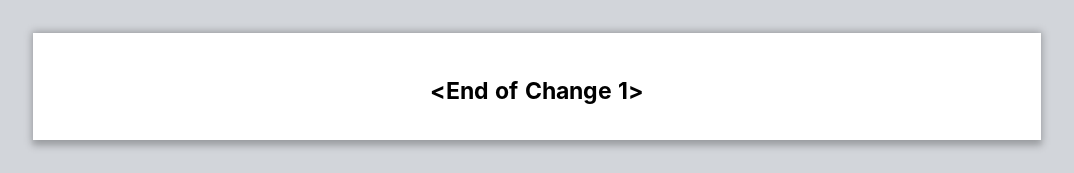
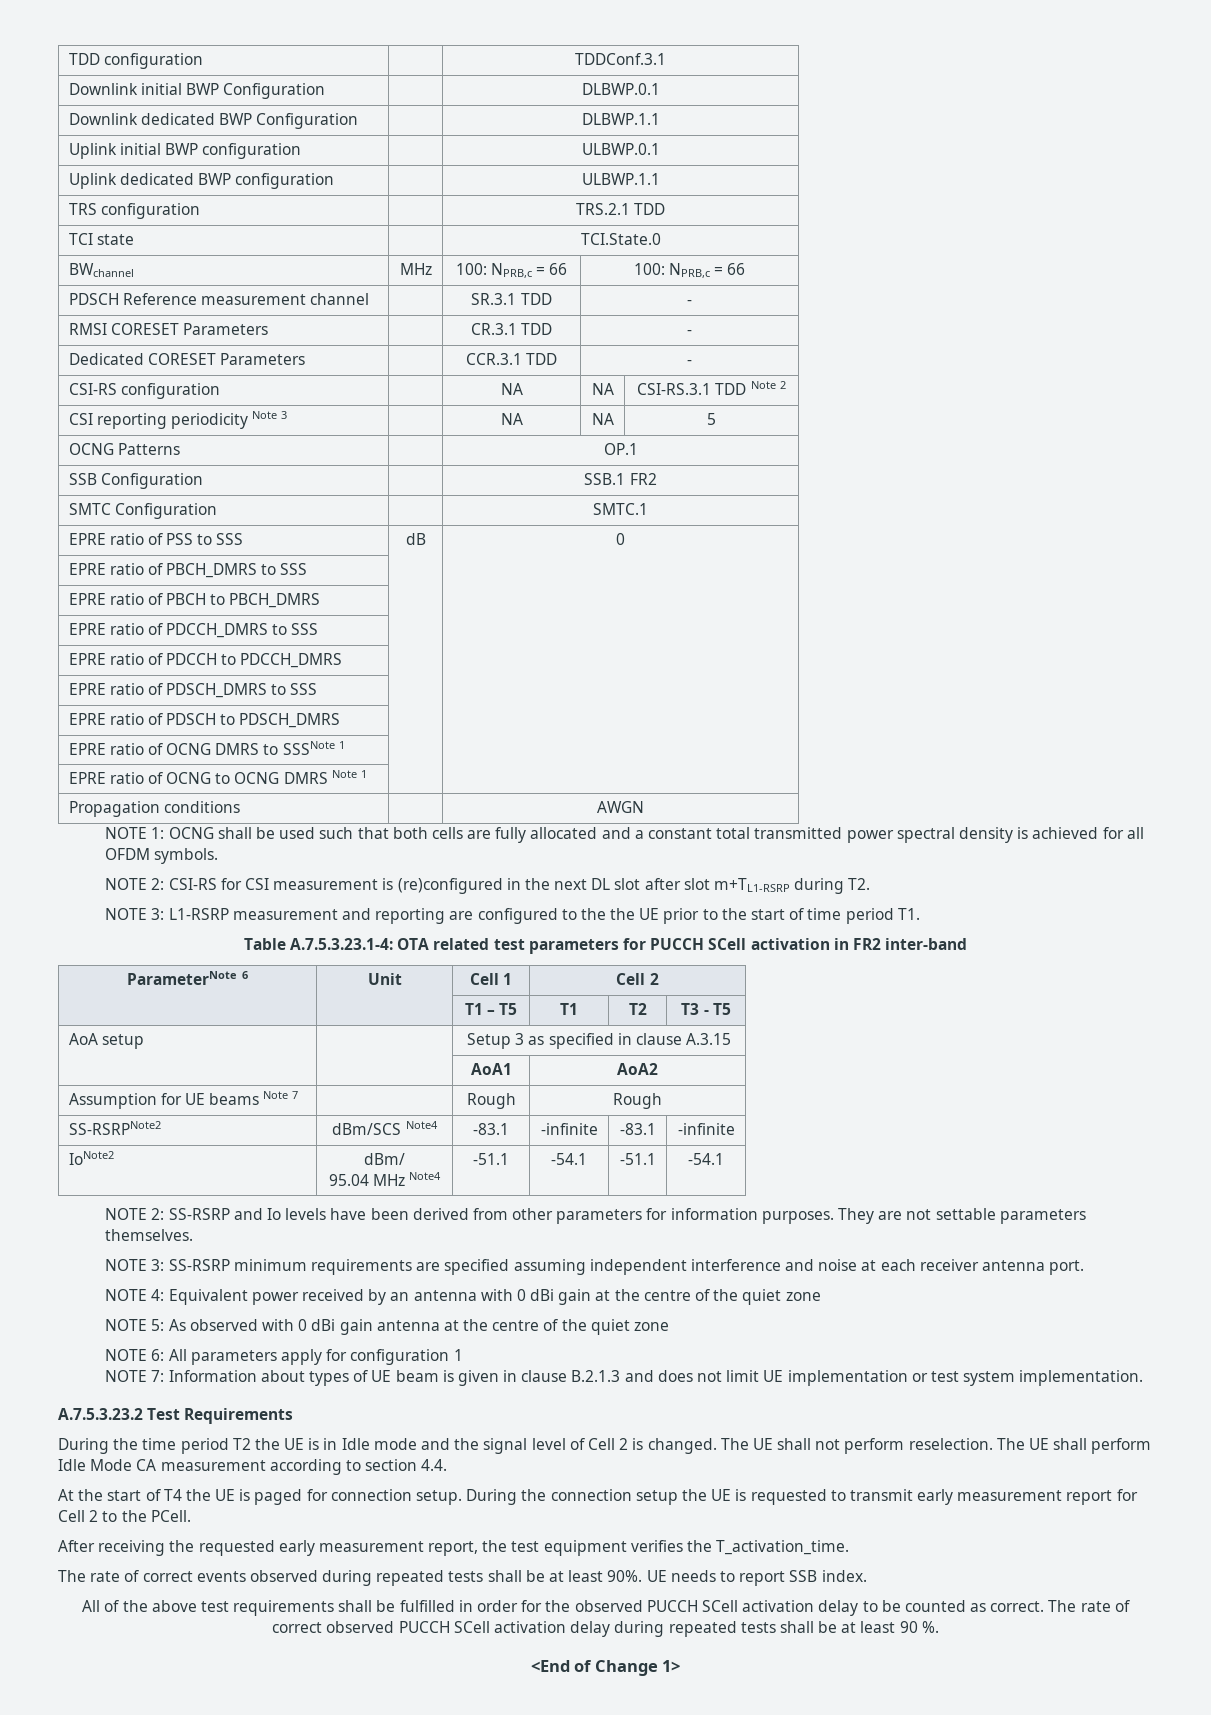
(430, 90) none -> [68,53,203,69] [575,53,666,65] [68,83,326,99] [581,83,660,95] [68,113,359,129] [581,113,660,125] [68,143,302,159] [581,143,660,155] [68,173,335,189] [581,173,660,185] [68,203,200,219] [575,203,666,215] [68,233,134,245] [580,233,661,245] [68,263,134,277] [399,263,432,275] [455,263,568,278] [633,263,746,278] [68,293,370,305] [471,293,552,305] [687,300,692,305] [68,323,268,335] [470,323,553,335] [687,330,692,335] [68,353,305,365] [465,353,558,365] [687,360,692,365] [68,383,220,399] [500,383,523,395] [591,383,614,395] [637,381,786,395] [68,411,288,429] [500,413,523,425] [591,413,614,425] [707,413,716,425] [68,443,180,455] [603,443,638,455] [68,473,203,489] [584,473,657,485] [68,503,217,519] [593,503,648,515] [68,533,244,545] [405,533,426,545] [616,533,625,545] [68,563,308,578] [68,593,321,608] [68,623,319,638] [68,653,343,668] [68,683,318,698] [68,713,341,728] [68,741,345,755] [68,770,368,784] [68,801,240,817] [597,801,644,813] [105,827,1144,843] [105,848,219,864] [105,878,871,894] [105,908,920,924] [243,938,968,954] [127,971,248,985] [367,973,402,985] [469,973,513,985] [616,973,659,985] [464,1003,518,1015] [560,1003,578,1015] [628,1003,647,1015] [681,1003,731,1015] [68,1033,144,1049] [466,1033,732,1049] [470,1063,512,1075] [617,1063,658,1075] [68,1091,299,1109] [466,1093,516,1109] [613,1093,662,1109] [68,1121,161,1135] [332,1121,438,1135] [473,1123,509,1135] [540,1123,598,1135] [619,1123,656,1135] [677,1123,735,1135] [68,1151,114,1165] [364,1153,405,1165] [328,1172,442,1186] [473,1153,509,1165] [551,1153,587,1165] [619,1153,656,1165] [688,1153,724,1165] [105,1208,1086,1224] [105,1229,194,1241] [105,1259,1085,1275] [105,1289,821,1305] [105,1319,670,1335] [105,1349,463,1365] [105,1370,1144,1386] [58,1408,294,1424] [58,1438,1152,1454] [58,1459,448,1475] [58,1489,1138,1505] [58,1510,191,1522] [58,1540,850,1556] [58,1570,867,1586] [82,1600,1130,1616] [272,1621,939,1637] TDD configuration | | TDDConf.3.1 // Downlink initial BWP Configuration | | DLBWP.0.1 // Downlink dedicated BWP Configuration | | DLBWP.1.1 // Uplink initial BWP configuration | | ULBWP.0.1 // Uplink dedicated BWP configuration | | ULBWP.1.1 // TRS configuration | | TRS.2.1 TDD // TCI state | | TCI.State.0 // BWchannel | MHz | 100: NPRB,c = 66 | 100: NPRB,c = 66 // PDSCH Reference measurement channel | | SR.3.1 TDD | - // RMSI CORESET Parameters | | CR.3.1 TDD | - // Dedicated CORESET Parameters | | CCR.3.1 TDD | - // CSI-RS configuration | | NA | NA | CSI-RS.3.1 TDD Note 2 // CSI reporting periodicity Note 3 | | NA | NA | 5 // OCNG Patterns | | OP.1 // SSB Configuration | | SSB.1 FR2 // SMTC Configuration | | SMTC.1 // EPRE ratio of PSS to SSS | dB | 0 // EPRE ratio of PBCH_DMRS to SSS | | // EPRE ratio of PBCH to PBCH_DMRS | | // EPRE ratio of PDCCH_DMRS to SSS | | // EPRE ratio of PDCCH to PDCCH_DMRS | | // EPRE ratio of PDSCH_DMRS to SSS | | // EPRE ratio of PDSCH to PDSCH_DMRS | | // EPRE ratio of OCNG DMRS to SSSNote 1 | | // EPRE ratio of OCNG to OCNG DMRS Note 1 | | // Propagation conditions | | AWGN // NOTE 1: OCNG shall be used such that both cells are fully allocated and a constant total transmitted power spectral density is achieved for all OFDM symbols. // NOTE 2: CSI-RS for CSI measurement is (re)configured in the next DL slot after slot m+TL1-RSRP during T2. // NOTE 3: L1-RSRP measurement and reporting are configured to the the UE prior to the start of time period T1. // Table A.7.5.3.23.1-4: OTA related test parameters for PUCCH SCell activation in FR2 inter-band // ParameterNote 6 | Unit | Cell 1 | Cell 2 // | | T1 – T5 | T1 | T2 | T3 - T5 // AoA setup | | Setup 3 as specified in clause A.3.15 // | | AoA1 | AoA2 // Assumption for UE beams Note 7 | | Rough | Rough // SS-RSRPNote2 | dBm/SCS Note4 | -83.1 | -infinite | -83.1 | -infinite // IoNote2 | dBm/ // 95.04 MHz Note4 | -51.1 | -54.1 | -51.1 | -54.1 // NOTE 2: SS-RSRP and Io levels have been derived from other parameters for information purposes. They are not settable parameters themselves. // NOTE 3: SS-RSRP minimum requirements are specified assuming independent interference and noise at each receiver antenna port. // NOTE 4: Equivalent power received by an antenna with 0 dBi gain at the centre of the quiet zone // NOTE 5: As observed with 0 dBi gain antenna at the centre of the quiet zone // NOTE 6: All parameters apply for configuration 1 // NOTE 7: Information about types of UE beam is given in clause B.2.1.3 and does not limit UE implementation or test system implementation. // A.7.5.3.23.2 Test Requirements // During the time period T2 the UE is in Idle mode and the signal level of Cell 2 is changed. The UE shall not perform reselection. The UE shall perform Idle Mode CA measurement according to section 4.4. // At the start of T4 the UE is paged for connection setup. During the connection setup the UE is requested to transmit early measurement report for Cell 2 to the PCell. // After receiving the requested early measurement report, the test equipment verifies the T_activation_time. // The rate of correct events observed during repeated tests shall be at least 90%. UE needs to report SSB index. // All of the above test requirements shall be fulfilled in order for the observed PUCCH SCell activation delay to be counted as correct. The rate of correct observed PUCCH SCell activation delay during repeated tests shall be at least 90 %. //

